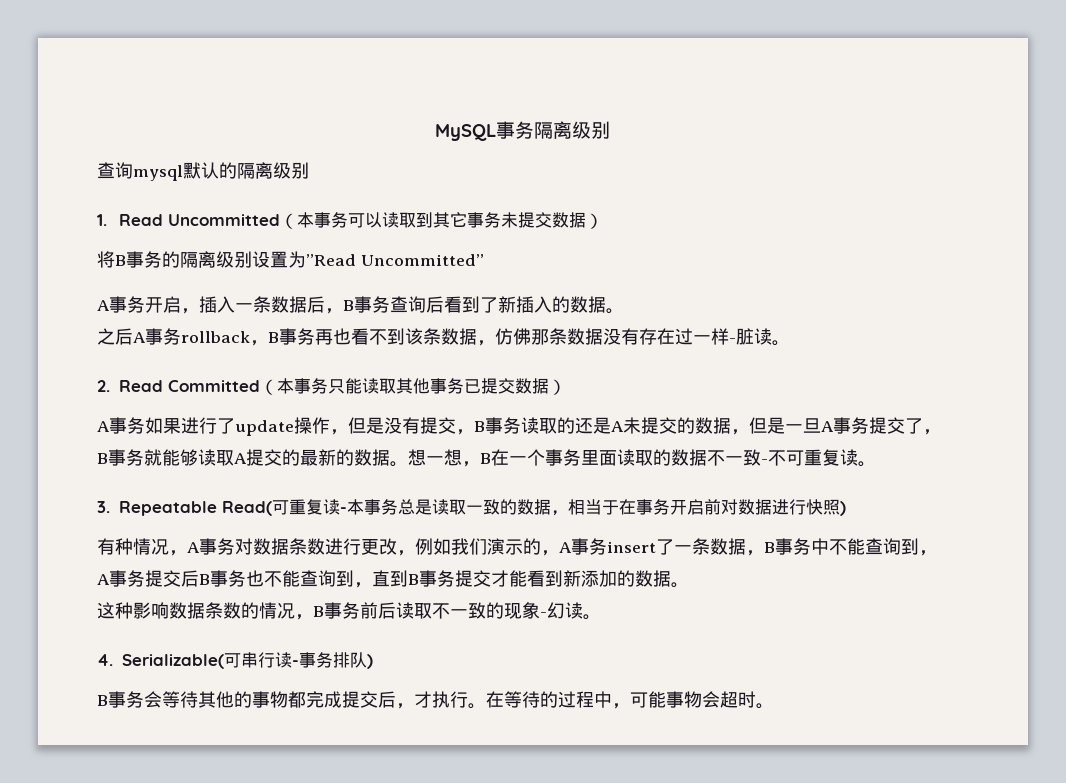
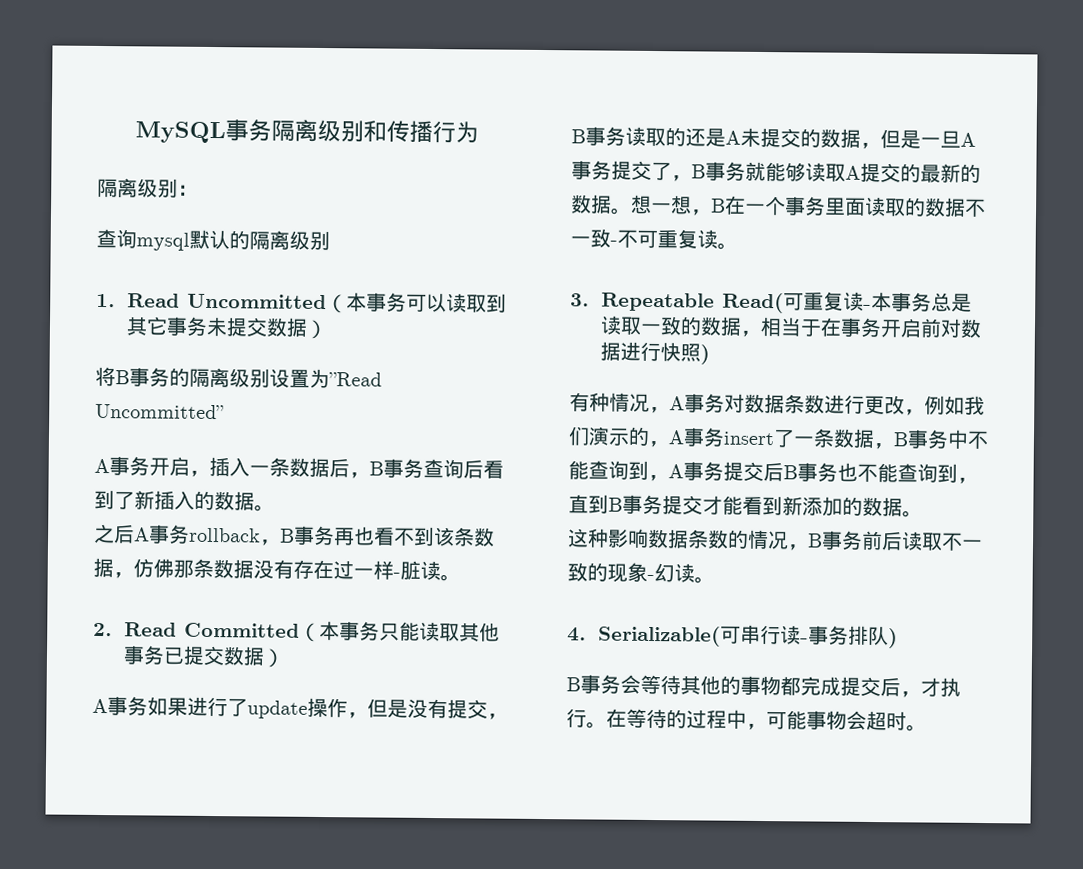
(610, 130) none -> [363,120,479,144] [97,178,198,198] 和传播行为 // 隔离级别：

